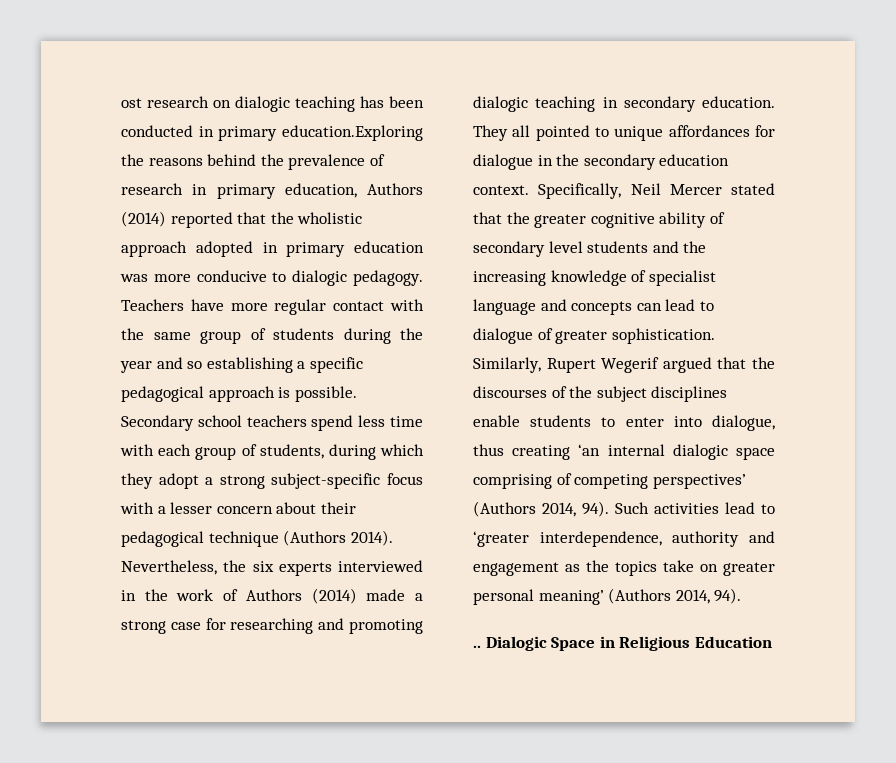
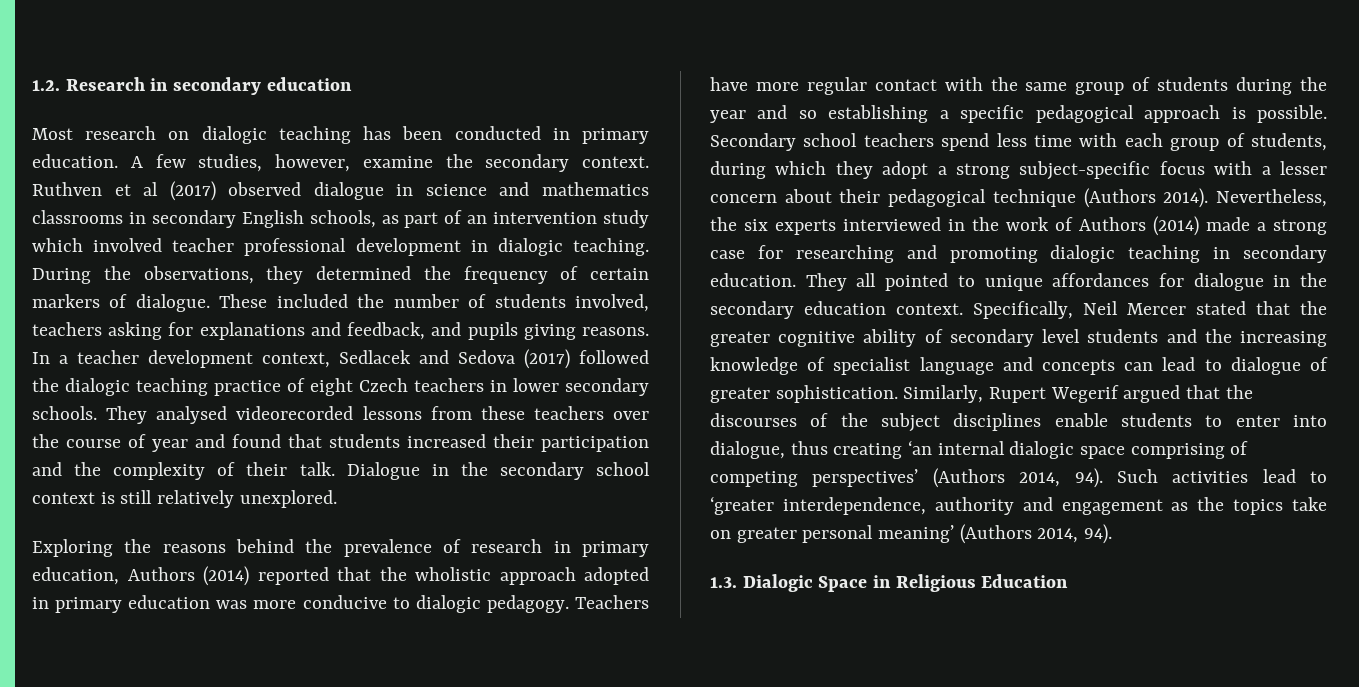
[121,98,142,108] ost -> [32,77,352,95] [32,128,73,140] 1.2. Research in secondary education // Most
[282,125,423,141] education.Exploring -> [32,154,649,172] [32,181,649,201] [32,210,649,228] [32,238,649,256] [32,266,649,284] [32,294,650,312] [32,322,649,340] [32,349,649,369] [32,378,649,396] [32,406,649,424] [32,434,649,452] [32,462,651,480] [32,490,337,508] [32,539,113,557] education. A few studies, however, examine the secondary context. Ruthven et al (2017) observed dialogue in science and mathematics classrooms in secondary English schools, as part of an intervention study which involved teacher professional development in dialogic teaching. During the observations, they determined the frequency of certain markers of dialogue. These included the number of students involved, teachers asking for explanations and feedback, and pupils giving reasons. In a teacher development context, Sedlacek and Sedova (2017) followed the dialogic teaching practice of eight Czech teachers in lower secondary schools. They analysed videorecorded lessons from these teachers over the course of year and found that students increased their participation and the complexity of their talk. Dialogue in the secondary school context is still relatively unexplored. // Exploring
[473,645,481,648] .. -> [710,577,737,588] 1.3.

